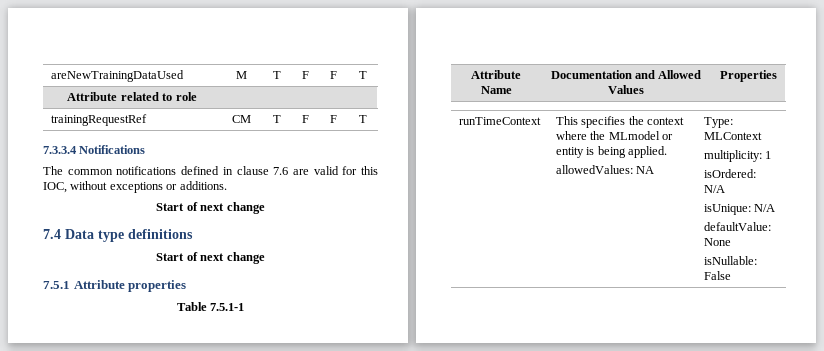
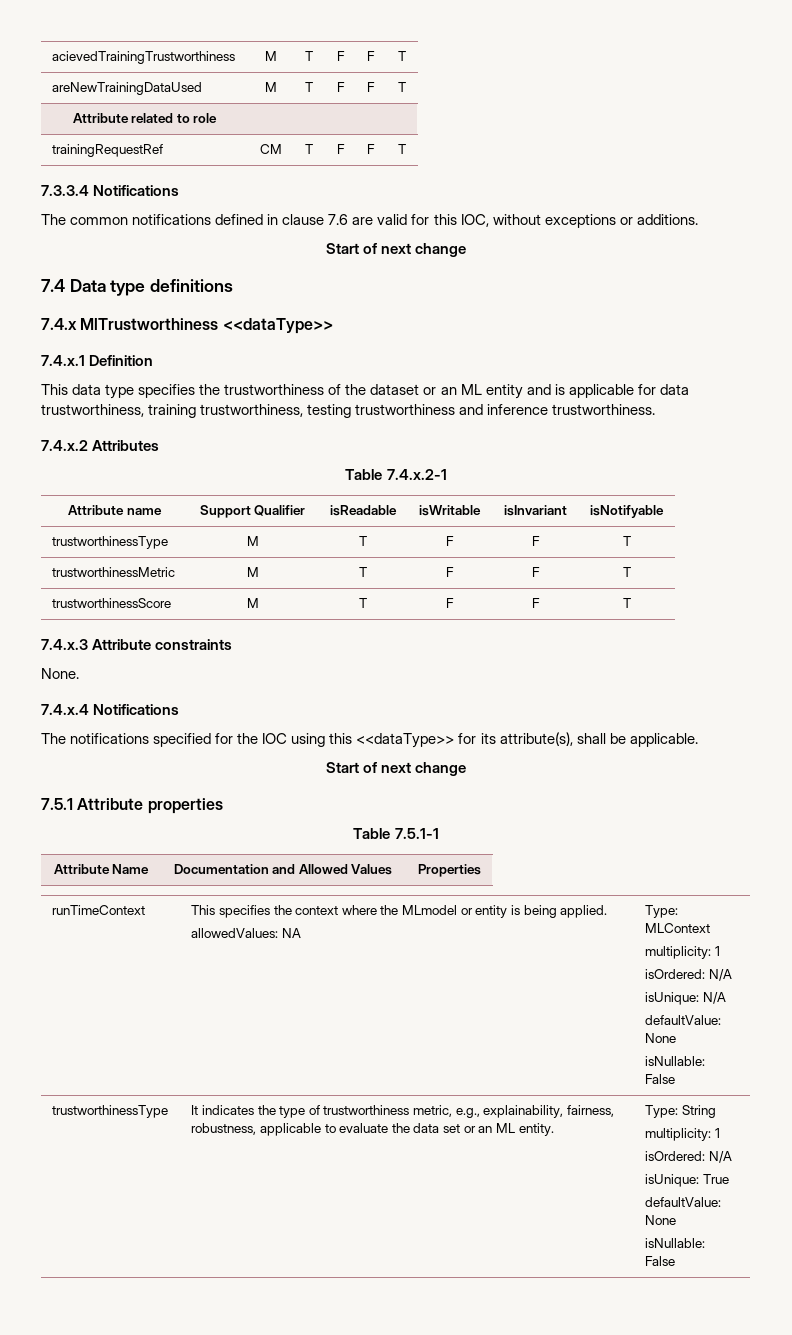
(50, 76) none -> [52,51,236,64] [264,51,277,61] [305,51,313,61] [336,51,345,61] [367,51,375,61] [397,51,406,61] acievedTrainingTrustworthiness | M | T | F | F | T //
(193, 234) none -> [41,318,333,334] [41,355,154,366] [41,384,689,399] [41,404,656,418] [41,440,160,451] [345,469,447,480] [68,505,162,515] [199,505,306,518] [329,505,397,516] [419,505,481,516] [503,505,567,516] [590,505,664,518] [52,536,169,549] [246,536,259,546] [358,536,367,546] [446,536,454,546] [531,536,540,546] [622,536,631,546] [52,567,176,577] [246,567,259,577] [358,567,367,577] [446,567,454,577] [531,567,540,577] [622,567,631,577] [52,598,172,608] [246,598,259,608] [358,598,367,608] [446,598,454,608] [531,598,540,608] [622,598,631,608] [41,639,233,650] [41,668,79,679] [41,704,180,715] [41,732,698,748] // 7.4.x MlTrustworthiness <<dataType>> // 7.4.x.1 Definition // This data type specifies the trustworthiness of the dataset or an ML entity and is applicable for data trustworthiness, training trustworthiness, testing trustworthiness and inference trustworthiness. // 7.4.x.2 Attributes // Table 7.4.x.2-1 // Attribute name | Support Qualifier | isReadable | isWritable | isInvariant | isNotifyable // trustworthinessType | M | T | F | F | T // trustworthinessMetric | M | T | F | F | T // trustworthinessScore | M | T | F | F | T // 7.4.x.3 Attribute constraints // None. // 7.4.x.4 Notifications // The notifications specified for the IOC using this <<dataType>> for its attribute(s), shall be applicable.
(731, 275) none -> [52,1105,169,1118] [191,1105,615,1118] [191,1123,554,1136] [645,1105,716,1118] [645,1128,720,1141] [645,1151,732,1163] [645,1174,729,1187] [645,1197,722,1207] [645,1215,677,1225] [645,1238,706,1248] [645,1256,676,1266] // trustworthinessType | It indicates the type of trustworthiness metric, e.g., explainability, fairness, robustness, applicable to evaluate the data set or an ML entity. | Type: String // multiplicity: 1 // isOrdered: N/A // isUnique: True // defaultValue: None // isNullable: False

